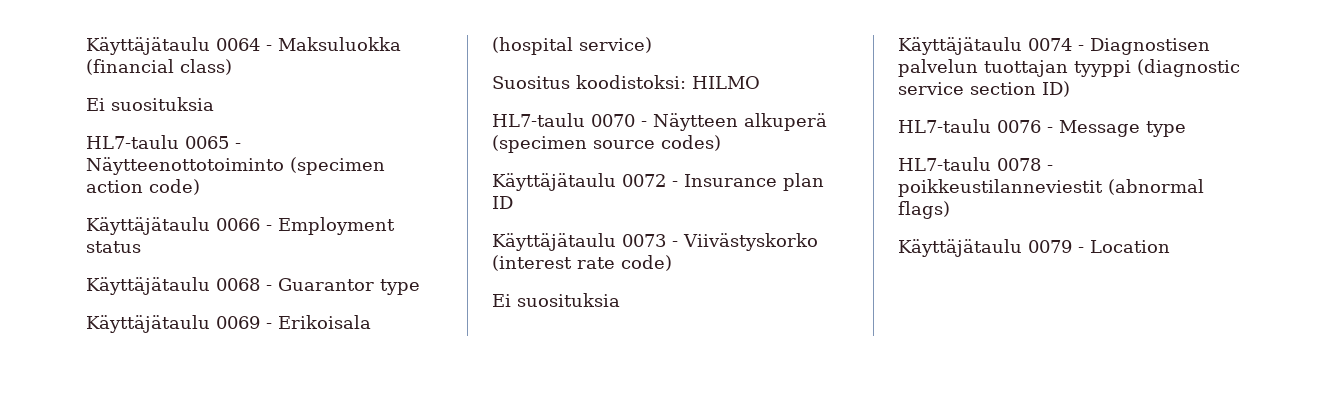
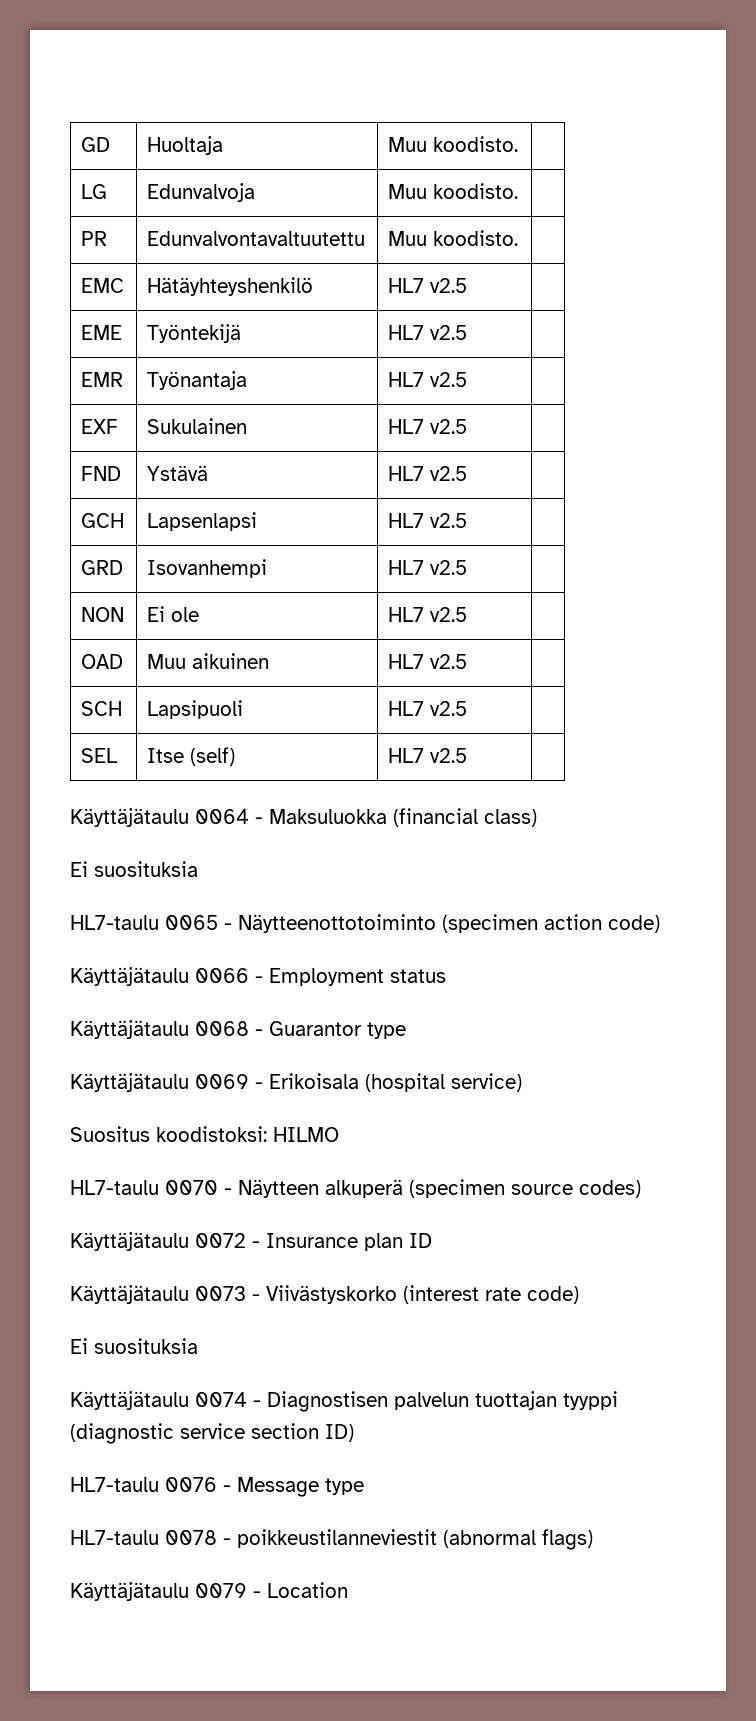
(86, 46) none -> [81,137,111,152] [147,136,224,155] [388,136,519,152] [81,184,108,199] [147,183,256,202] [388,183,519,199] [81,231,108,246] [147,231,366,246] [388,230,519,246] [81,278,125,293] [147,277,314,296] [388,278,468,293] [81,325,123,340] [147,324,242,343] [388,325,468,340] [81,372,124,387] [147,371,248,390] [388,372,468,387] [81,419,119,434] [147,418,248,434] [388,419,468,434] [81,466,122,481] [147,465,209,481] [388,466,468,481] [81,513,125,528] [147,512,258,531] [388,513,468,528] [81,560,124,575] [147,559,268,578] [388,560,468,575] [81,607,125,622] [147,606,200,622] [388,607,468,622] [81,654,124,669] [147,653,270,669] [388,654,468,669] [81,701,123,716] [147,700,244,719] [388,701,468,716] [81,748,119,763] [147,747,236,766] [388,748,468,763] GD | Huoltaja | Muu koodisto. | // LG | Edunvalvoja | Muu koodisto. | // PR | Edunvalvontavaltuutettu | Muu koodisto. | // EMC | Hätäyhteyshenkilö | HL7 v2.5 | // EME | Työntekijä | HL7 v2.5 | // EMR | Työnantaja | HL7 v2.5 | // EXF | Sukulainen | HL7 v2.5 | // FND | Ystävä | HL7 v2.5 | // GCH | Lapsenlapsi | HL7 v2.5 | // GRD | Isovanhempi | HL7 v2.5 | // NON | Ei ole | HL7 v2.5 | // OAD | Muu aikuinen | HL7 v2.5 | // SCH | Lapsipuoli | HL7 v2.5 | // SEL | Itse (self) | HL7 v2.5 | //

